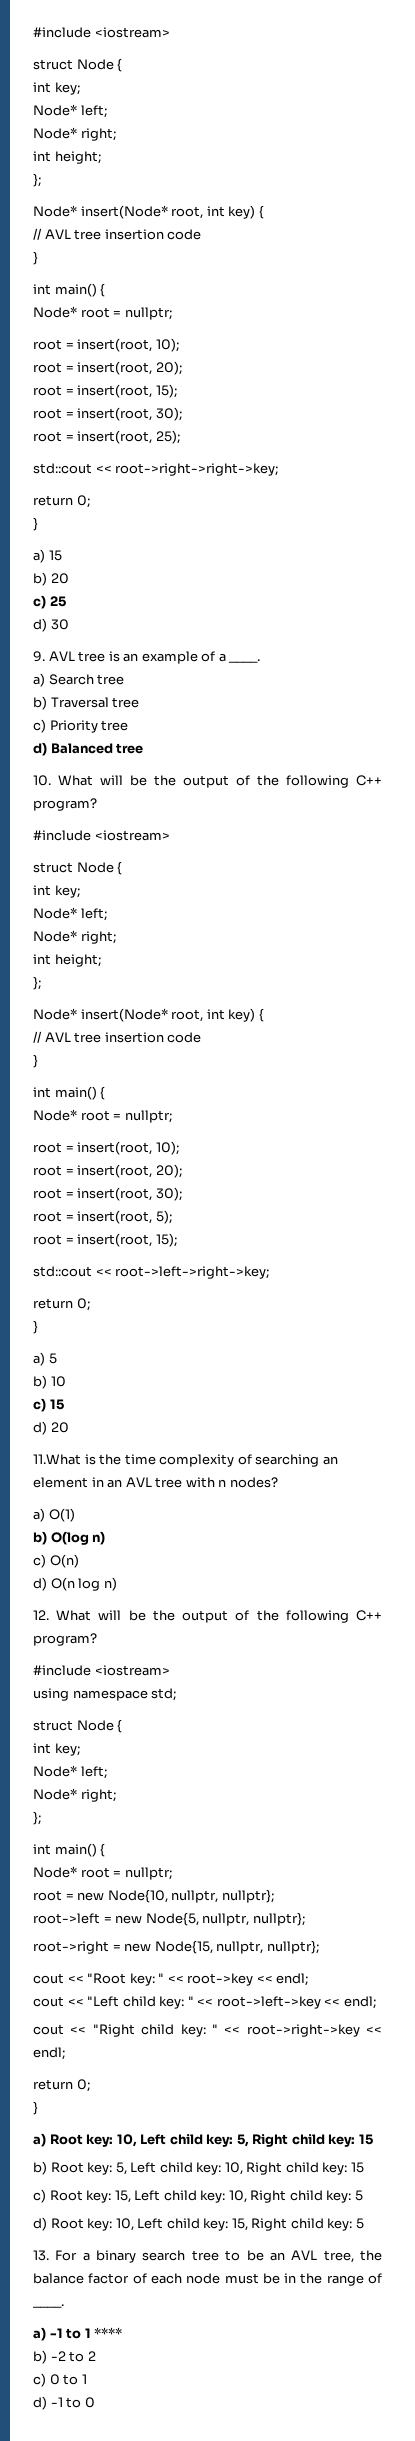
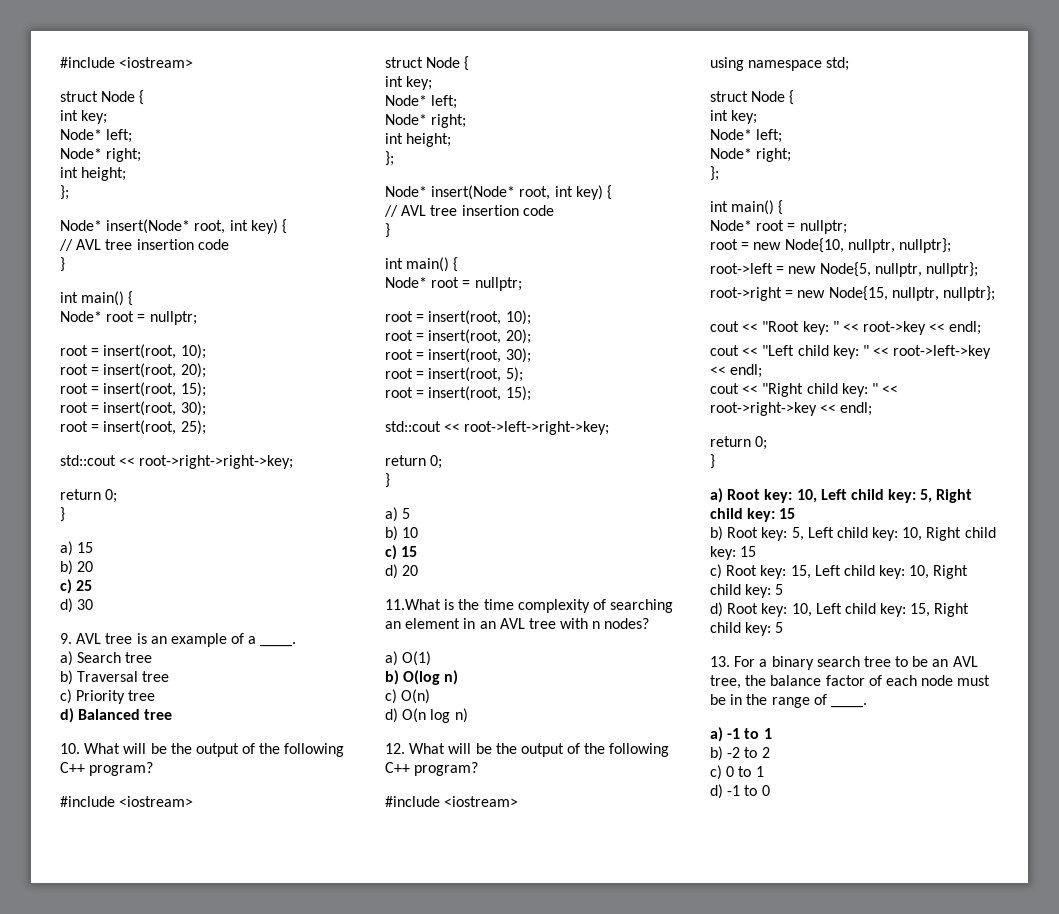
[94,2327,123,2338] **** -> (772, 733) none

